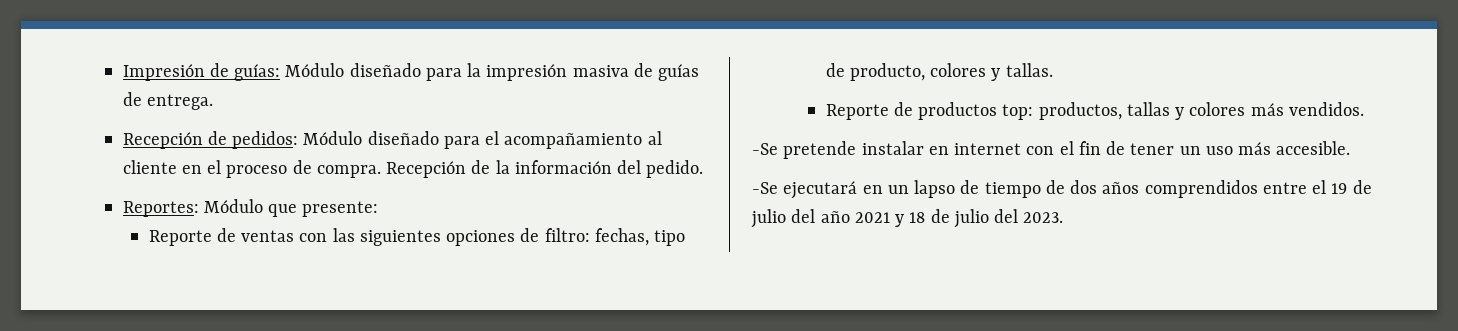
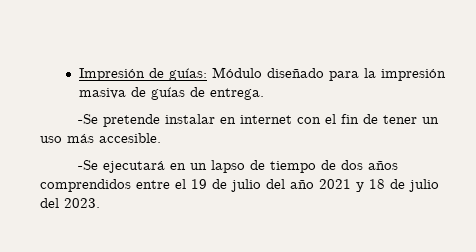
[122,131,662,149] [122,160,704,178] [122,199,379,217] [148,228,686,246] [825,63,1053,81] [825,102,1364,120] // Recepción de pedidos: Módulo diseñado para el acompañamiento al cliente en el proceso de compra. Recepción de la información del pedido. // Reportes: Módulo que presente: // Reporte de ventas con las siguientes opciones de filtro: fechas, tipo de producto, colores y tallas. // Reporte de productos top: productos, tallas y colores más vendidos. -> (265, 94) none

